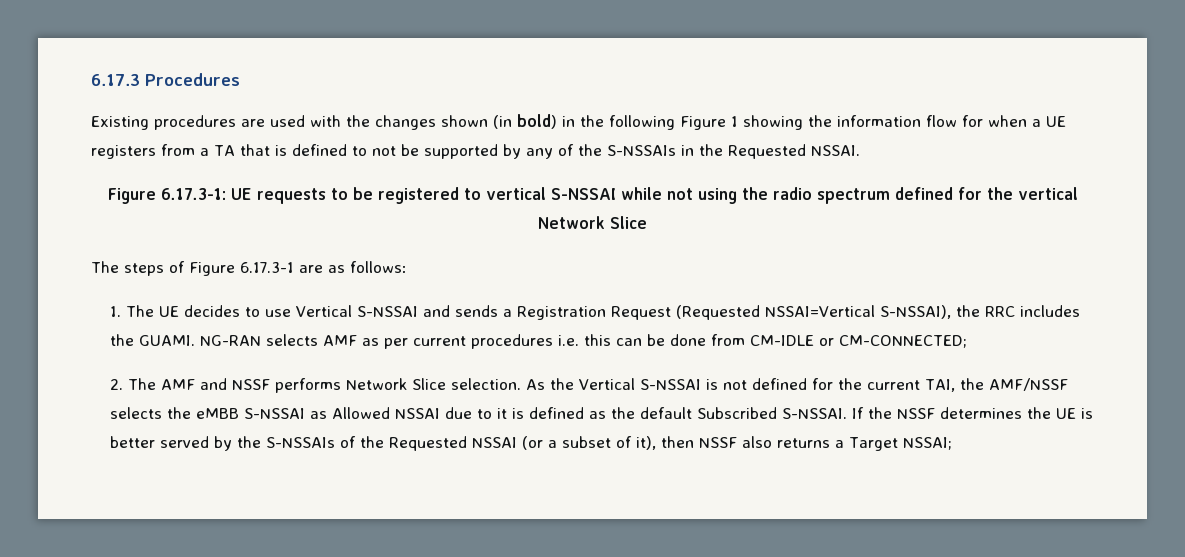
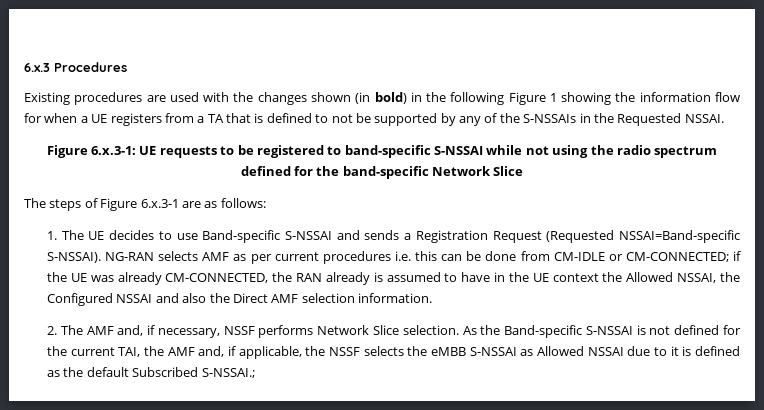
[91,74,140,86] 6.17.3 -> [24,63,50,72] 6.x.3
[160,188,226,200] 6.17.3-1: -> [91,146,137,155] 6.x.3-1:
[485,187,546,200] vertical -> [344,145,431,158] band-specific
[1017,187,1078,200] vertical -> [342,166,429,179] band-specific
[240,262,294,273] 6.17.3-1 -> [140,199,179,208] 6.x.3-1
[296,305,353,317] Vertical -> [202,230,281,243] Band-specific
[765,305,1081,319] [110,334,196,346] NSSAI=Vertical S-NSSAI), the RRC includes the GUAMI. -> [619,230,740,243] [47,252,102,263] NSSAI=Band-specific S-NSSAI).
(968, 341) none -> [733,251,742,261] [47,272,741,285] [47,293,433,306] if the UE was already CM-CONNECTED, the RAN already is assumed to have in the UE context the Allowed NSSAI, the Configured NSSAI and also the Direct AMF selection information.
[200,378,228,390] and -> [117,325,220,338] and, if necessary,
[579,378,636,390] Vertical -> [504,325,583,338] Band-specific
[989,378,1069,391] AMF/NSSF -> [167,346,361,359] AMF and, if applicable, the NSSF
[782,407,1094,419] [110,436,953,451] S-NSSAI. If the NSSF determines the UE is better served by the S-NSSAIs of the Requested NSSAI (or a subset of it), then NSSF also returns a Target NSSAI; -> [201,368,255,378] S-NSSAI.;

